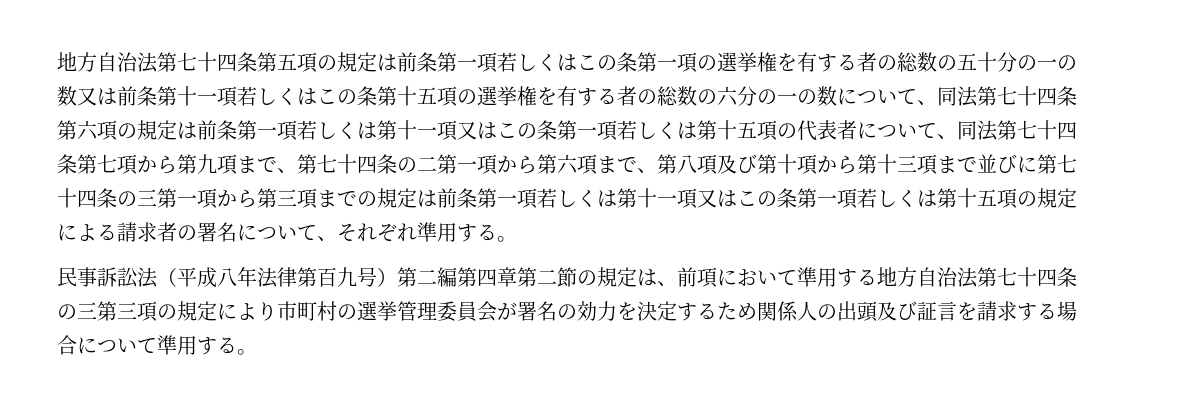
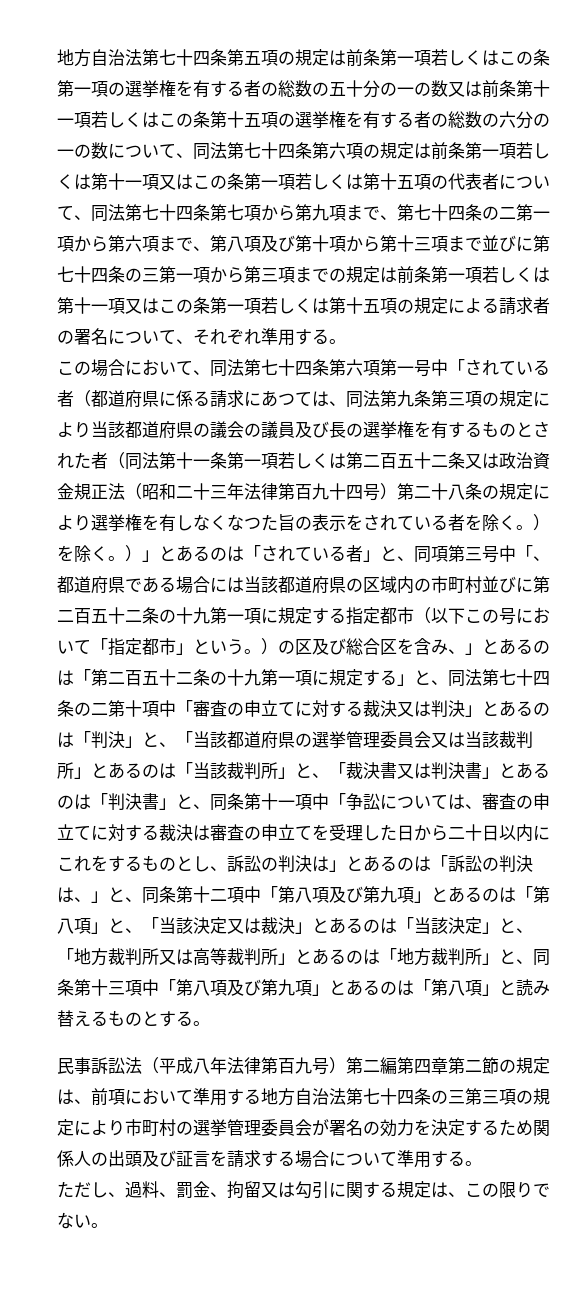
(518, 239) none -> [56,359,550,377] [56,390,550,408] [56,421,550,439] [56,452,550,470] [56,483,550,501] [56,514,550,532] [56,545,550,563] [56,576,550,594] [56,607,550,625] [56,638,550,656] [56,669,550,687] [56,700,550,717] [56,731,533,749] [56,762,550,779] [56,793,550,811] [56,824,550,842] [56,855,533,872] [56,886,550,904] [56,917,533,934] [56,948,550,966] [56,979,550,996] [56,1010,210,1027] // この場合において、同法第七十四条第六項第一号中「されている者（都道府県に係る請求にあつては、同法第九条第三項の規定により当該都道府県の議会の議員及び長の選挙権を有するものとされた者（同法第十一条第一項若しくは第二百五十二条又は政治資金規正法（昭和二十三年法律第百九十四号）第二十八条の規定により選挙権を有しなくなつた旨の表示をされている者を除く。）を除く。）」とあるのは「されている者」と、同項第三号中「、都道府県である場合には当該都道府県の区域内の市町村並びに第二百五十二条の十九第一項に規定する指定都市（以下この号において「指定都市」という。）の区及び総合区を含み、」とあるのは「第二百五十二条の十九第一項に規定する」と、同法第七十四条の二第十項中「審査の申立てに対する裁決又は判決」とあるのは「判決」と、「当該都道府県の選挙管理委員会又は当該裁判所」とあるのは「当該裁判所」と、「裁決書又は判決書」とあるのは「判決書」と、同条第十一項中「争訟については、審査の申立てに対する裁決は審査の申立てを受理した日から二十日以内にこれをするものとし、訴訟の判決は」とあるのは「訴訟の判決は、」と、同条第十二項中「第八項及び第九項」とあるのは「第八項」と、「当該決定又は裁決」とあるのは「当該決定」と、「地方裁判所又は高等裁判所」とあるのは「地方裁判所」と、同条第十三項中「第八項及び第九項」とあるのは「第八項」と読み替えるものとする。
(258, 352) none -> [56,1181,550,1199] [56,1212,108,1229] // ただし、過料、罰金、拘留又は勾引に関する規定は、この限りでない。

